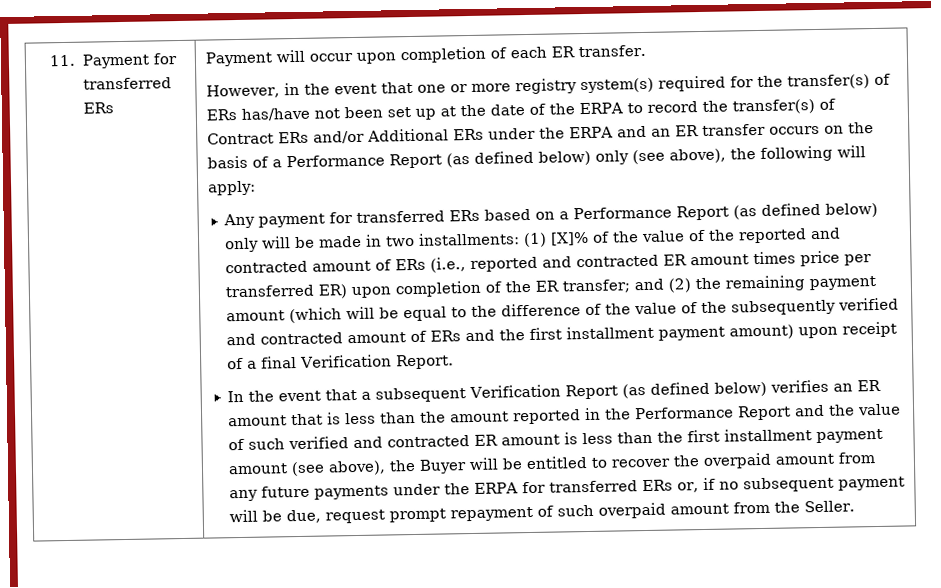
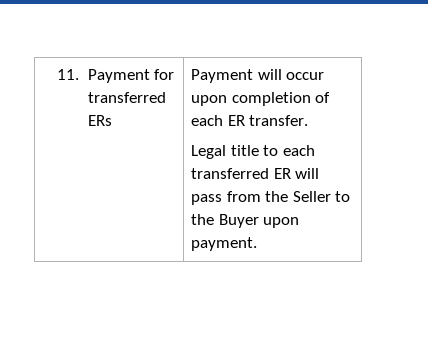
[205,73,891,99] [205,98,836,121] [206,122,874,145] [206,145,866,169] [207,180,256,196] [223,202,879,229] [224,227,842,253] [225,250,873,274] [225,275,877,299] [226,297,900,324] [226,321,898,346] [227,354,455,370] [227,379,882,403] [228,403,902,427] [228,428,884,451] [228,452,876,477] [229,476,906,502] [229,500,856,524] However, in the event that one or more registry system(s) required for the transfer(s) of ERs has/have not been set up at the date of the ERPA to record the transfer(s) of Contract ERs and/or Additional ERs under the ERPA and an ER transfer occurs on the basis of a Performance Report (as defined below) only (see above), the following will apply: // Any payment for transferred ERs based on a Performance Report (as defined below) only will be made in two installments: (1) [X]% of the value of the reported and contracted amount of ERs (i.e., reported and contracted ER amount times price per transferred ER) upon completion of the ER transfer; and (2) the remaining payment amount (which will be equal to the difference of the value of the subsequently verified and contracted amount of ERs and the first installment payment amount) upon receipt of a final Verification Report. // In the event that a subsequent Verification Report (as defined below) verifies an ER amount that is less than the amount reported in the Performance Report and the value of such verified and contracted ER amount is less than the first installment payment amount (see above), the Buyer will be entitled to recover the overpaid amount from any future payments under the ERPA for transferred ERs or, if no subsequent payment will be due, request prompt repayment of such overpaid amount from the Seller. -> [191,145,315,159] [191,168,320,179] [191,191,351,205] [191,214,300,228] [191,237,258,251] Legal title to each transferred ER will pass from the Seller to the Buyer upon payment.

